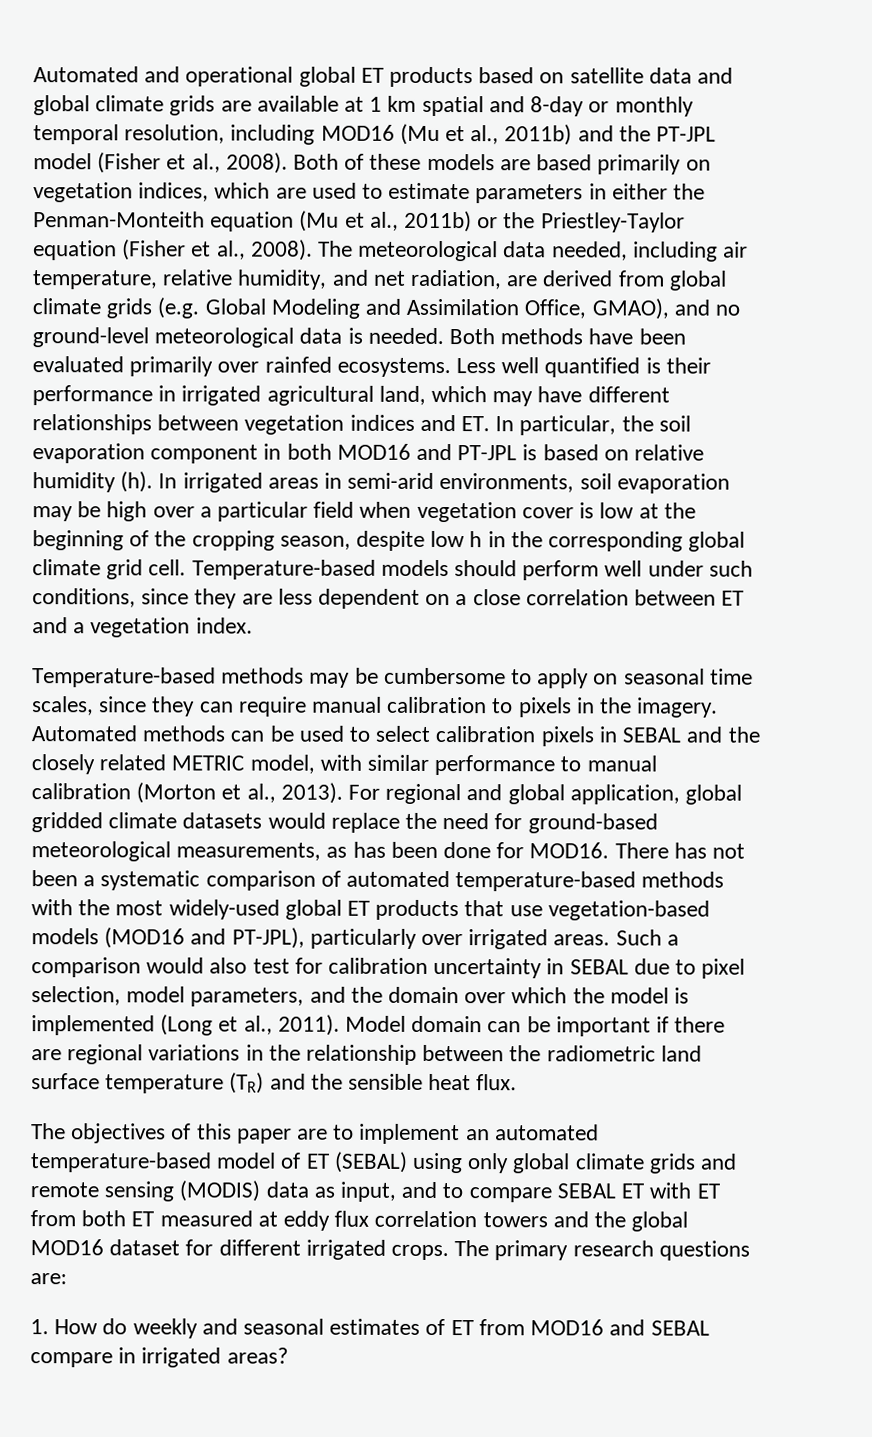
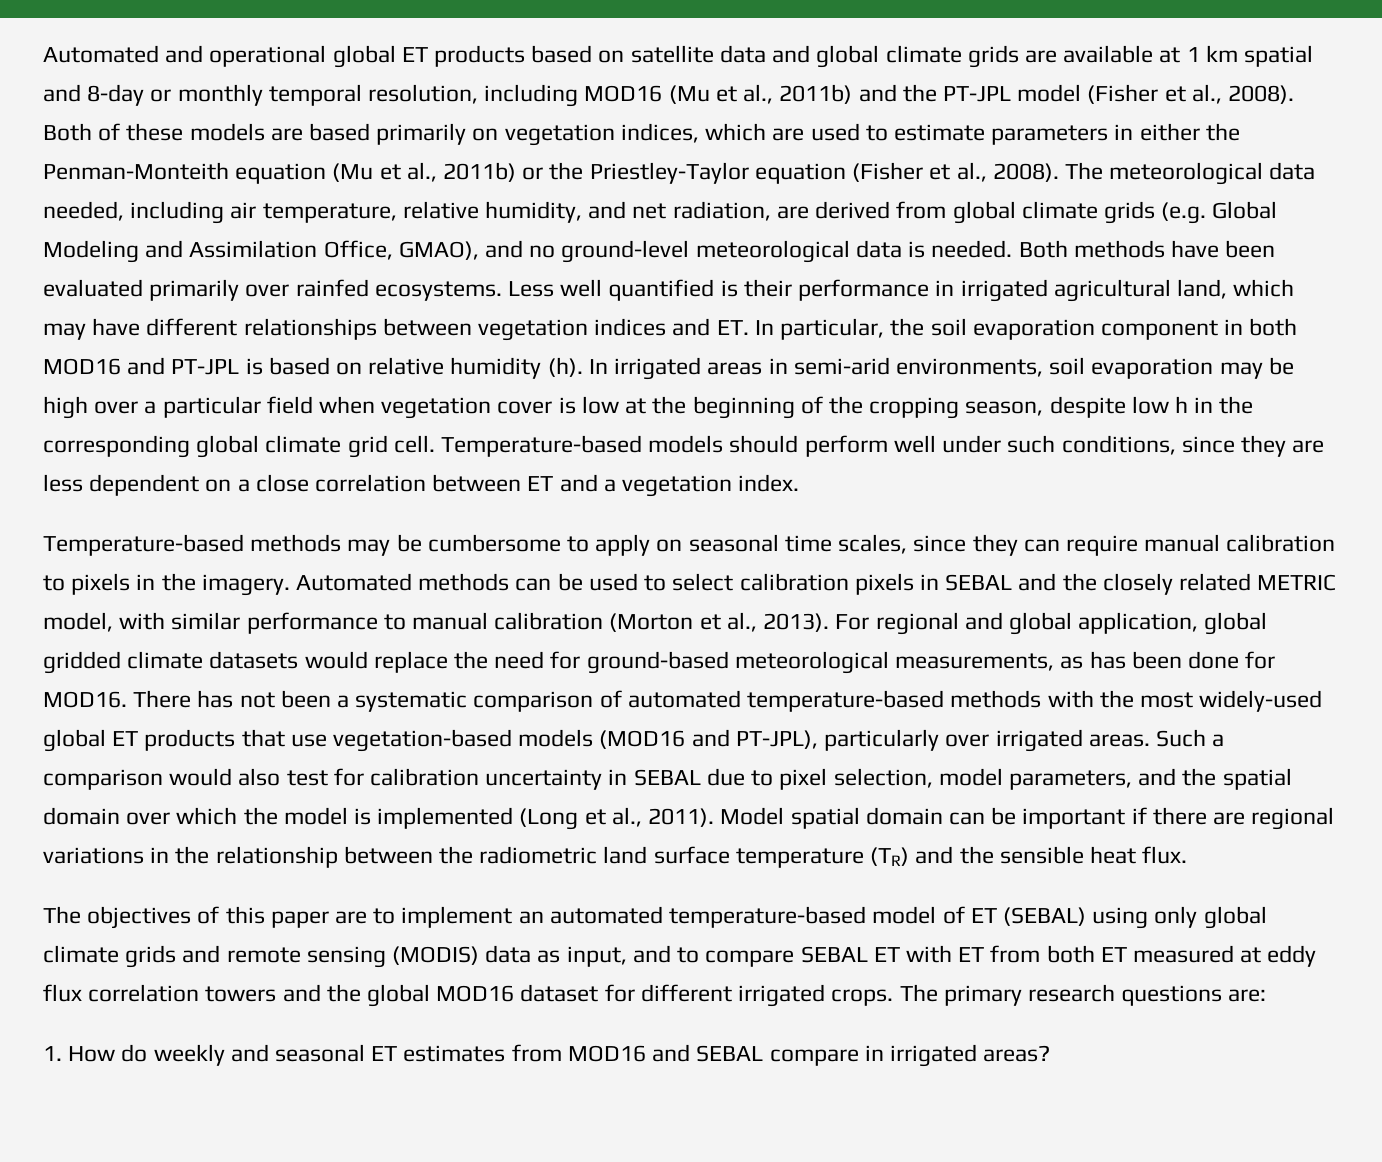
(383, 994) none -> [1222,768,1292,790] spatial
(407, 1023) none -> [790,807,860,829] spatial
[329,1318,474,1336] estimates of ET -> [371,1045,506,1062] ET estimates

